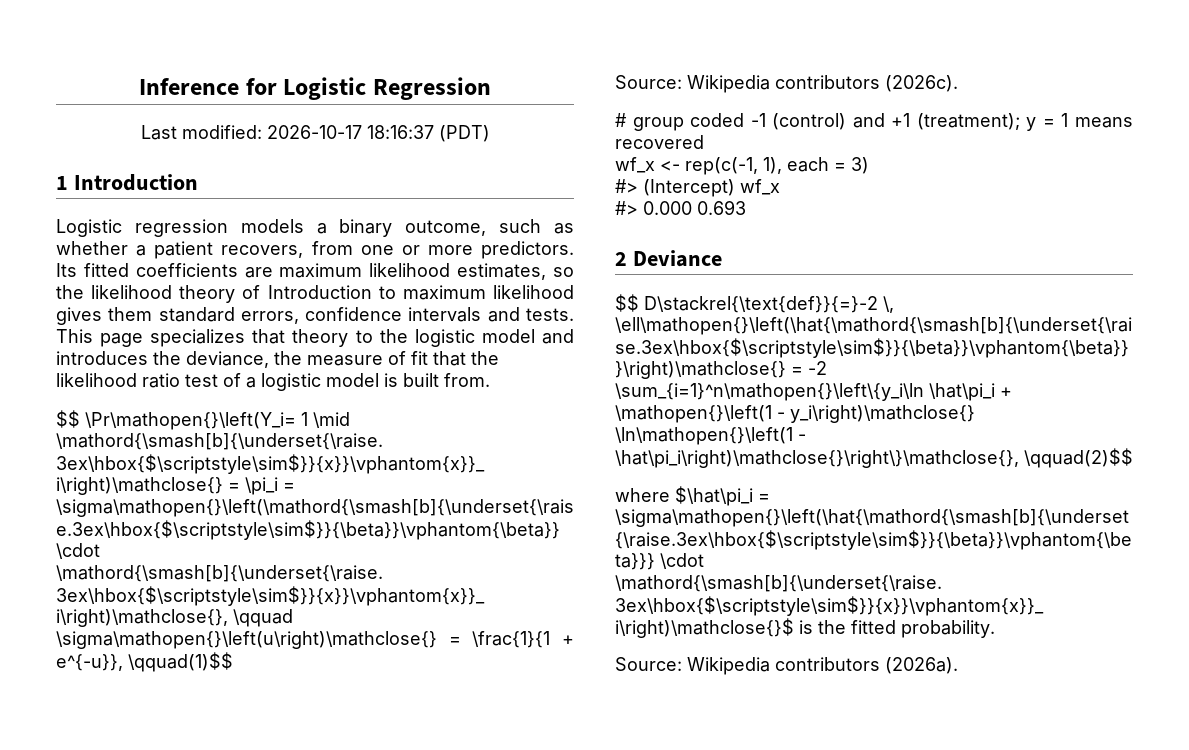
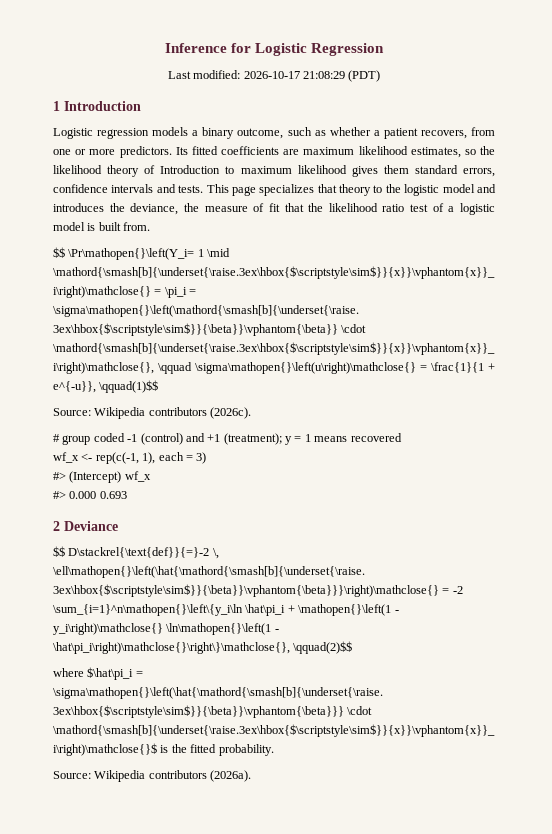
[366,125,434,139] 18:16:37 -> [302,71,345,79] 21:08:29

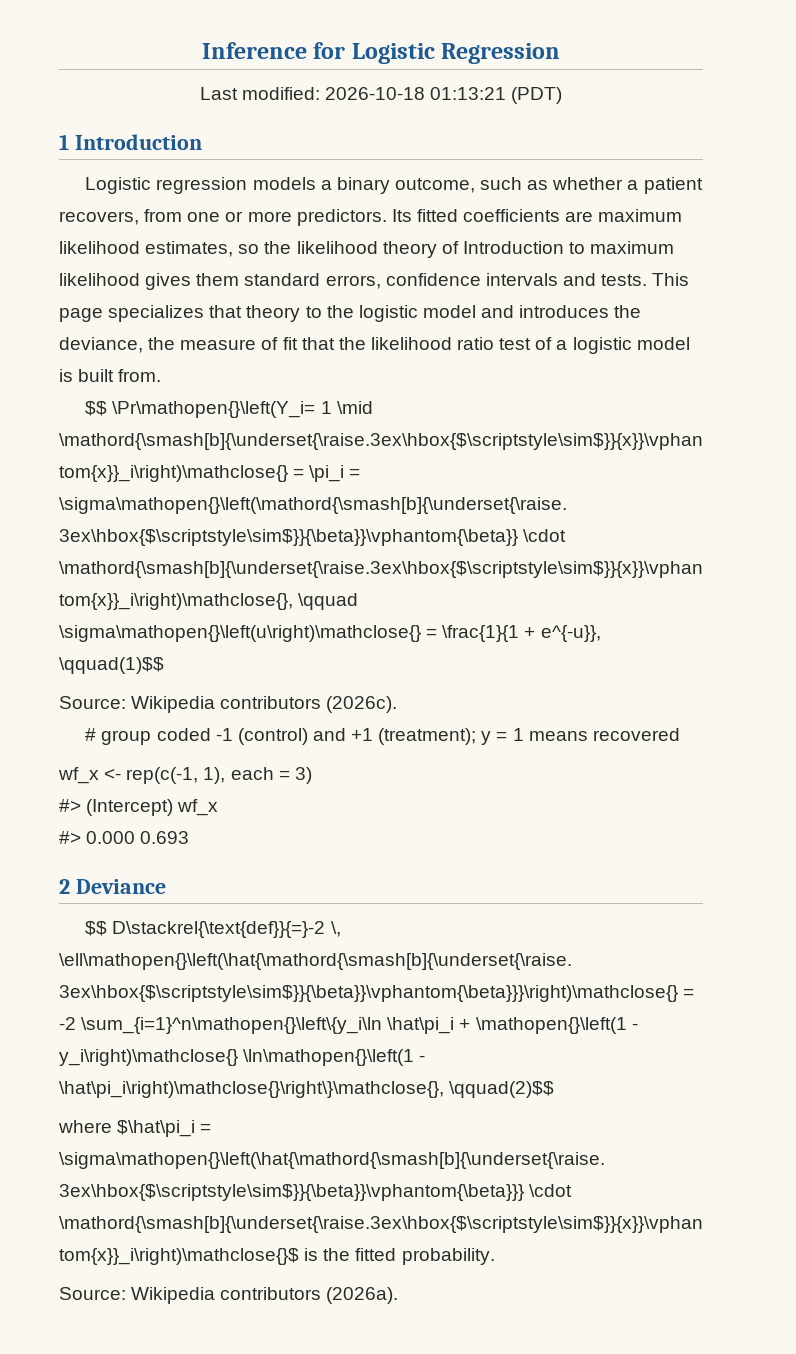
[243,71,345,79] 2026-10-17 21:08:29 -> [325,87,507,100] 2026-10-18 01:13:21

